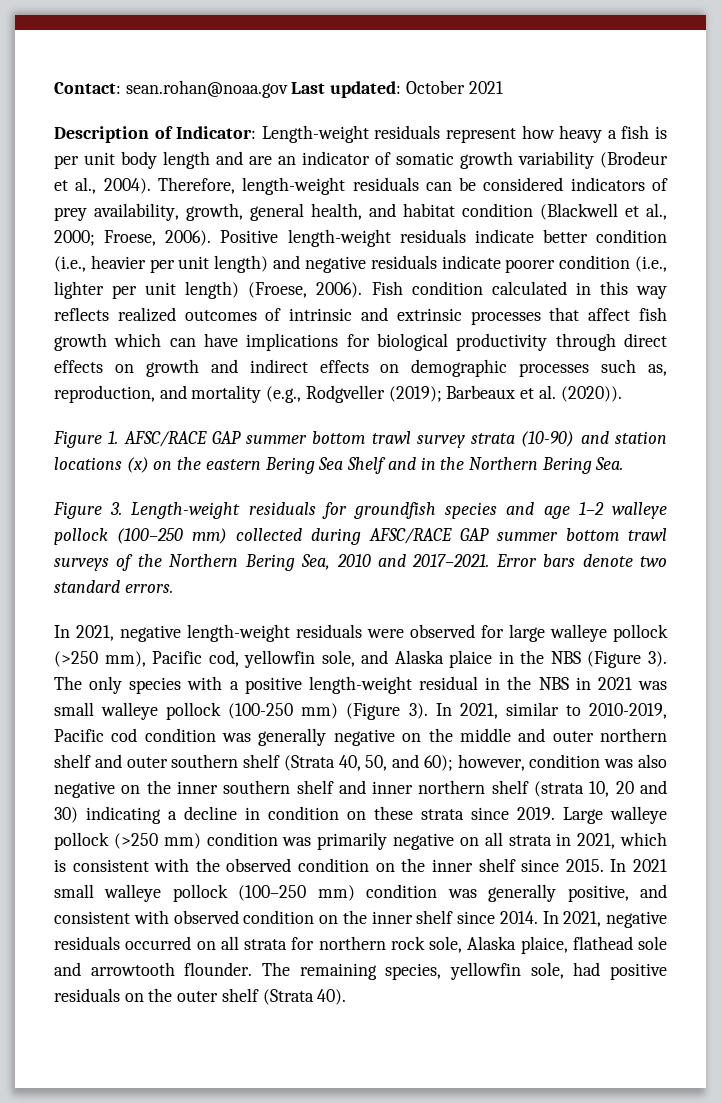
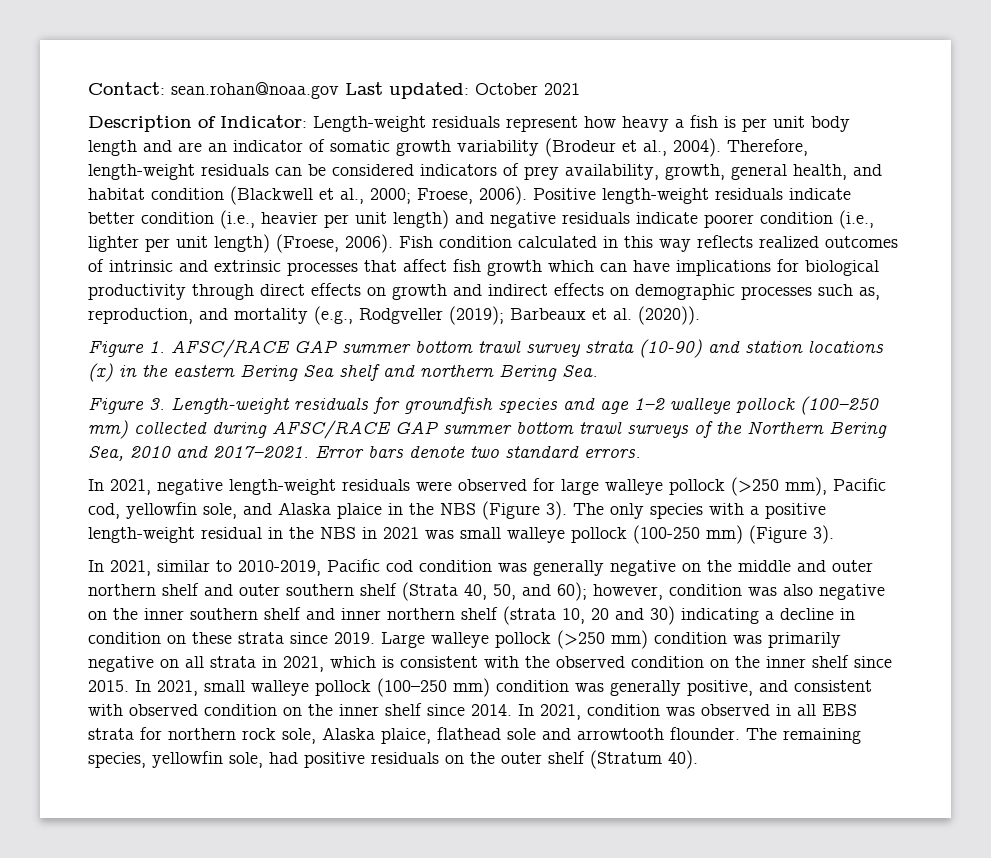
[153,461,173,470] on -> [119,365,137,377] in
[347,457,538,474] Shelf and in the Northern -> [339,364,494,381] shelf and northern
(428, 711) none -> (834, 534) //
[633,859,668,872] 2021 -> [157,680,198,696] 2021,
[606,911,667,928] [54,936,239,950] negative residuals occurred on all -> [587,704,857,716] condition was observed in all EBS
[262,989,314,1005] (Strata -> [590,750,662,769] (Stratum

